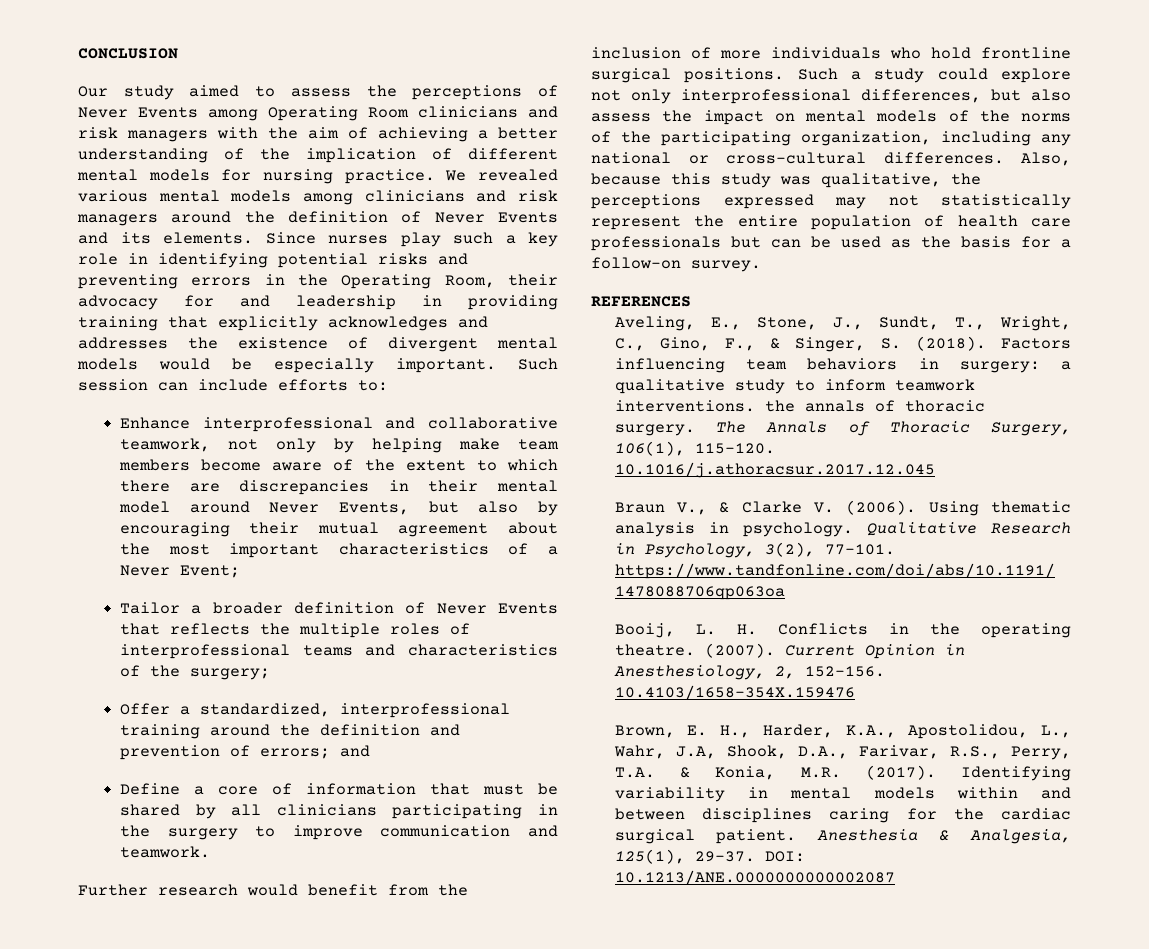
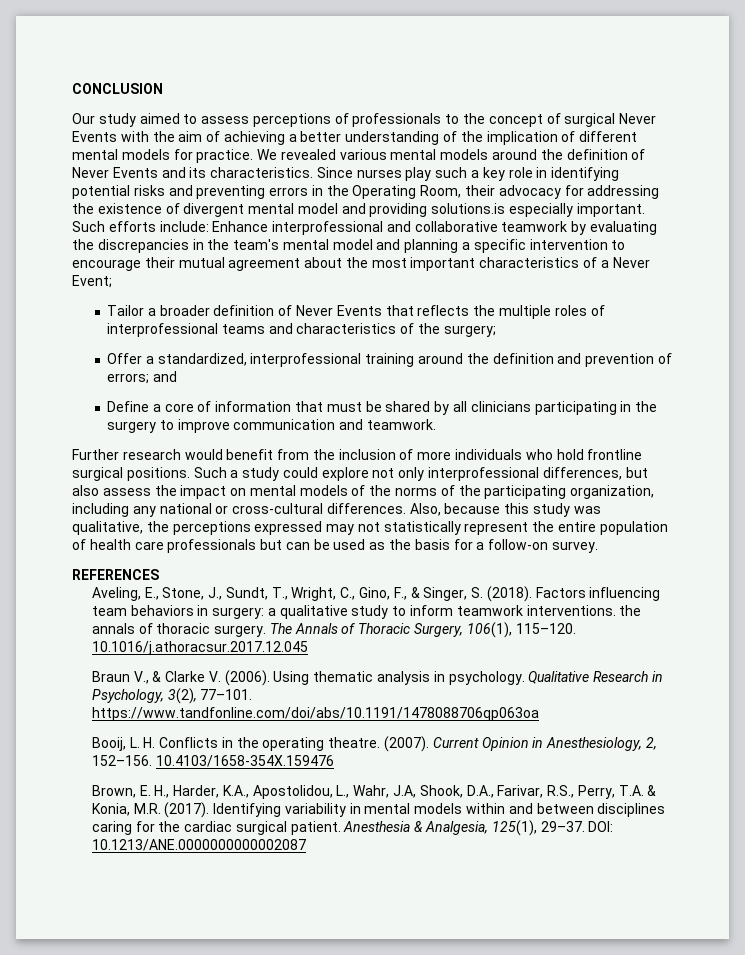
[366,85,397,97] the -> (250, 120) none
[78,106,558,121] [78,127,208,142] Never Events among Operating Room clinicians and risk managers -> [352,113,657,127] [72,131,117,142] professionals to the concept of surgical Never Events
[263,169,333,184] nursing -> (193, 154) none
[303,190,558,205] [77,214,158,226] among clinicians and risk managers -> (489, 154) none
[163,232,253,244] elements. -> [210,167,314,178] characteristics.
[240,295,558,310] [78,316,488,331] [78,337,168,349] and leadership in providing training that explicitly acknowledges and addresses -> [587,185,660,199] addressing
[77,358,558,373] [78,379,388,391] [119,417,558,432] [119,438,559,453] [118,459,558,471] [119,480,558,495] [118,501,558,516] [119,522,230,537] models would be especially important. Such session can include efforts to: // Enhance interprofessional and collaborative teamwork, not only by helping make team members become aware of the extent to which there are discrepancies in their mental model around Never Events, but also by encouraging -> [297,203,645,217] [72,221,658,235] [72,239,626,253] [72,259,141,271] model and providing solutions.is especially important. Such efforts include: Enhance interprofessional and collaborative teamwork by evaluating the discrepancies in the team's mental model and planning a specific intervention to encourage

